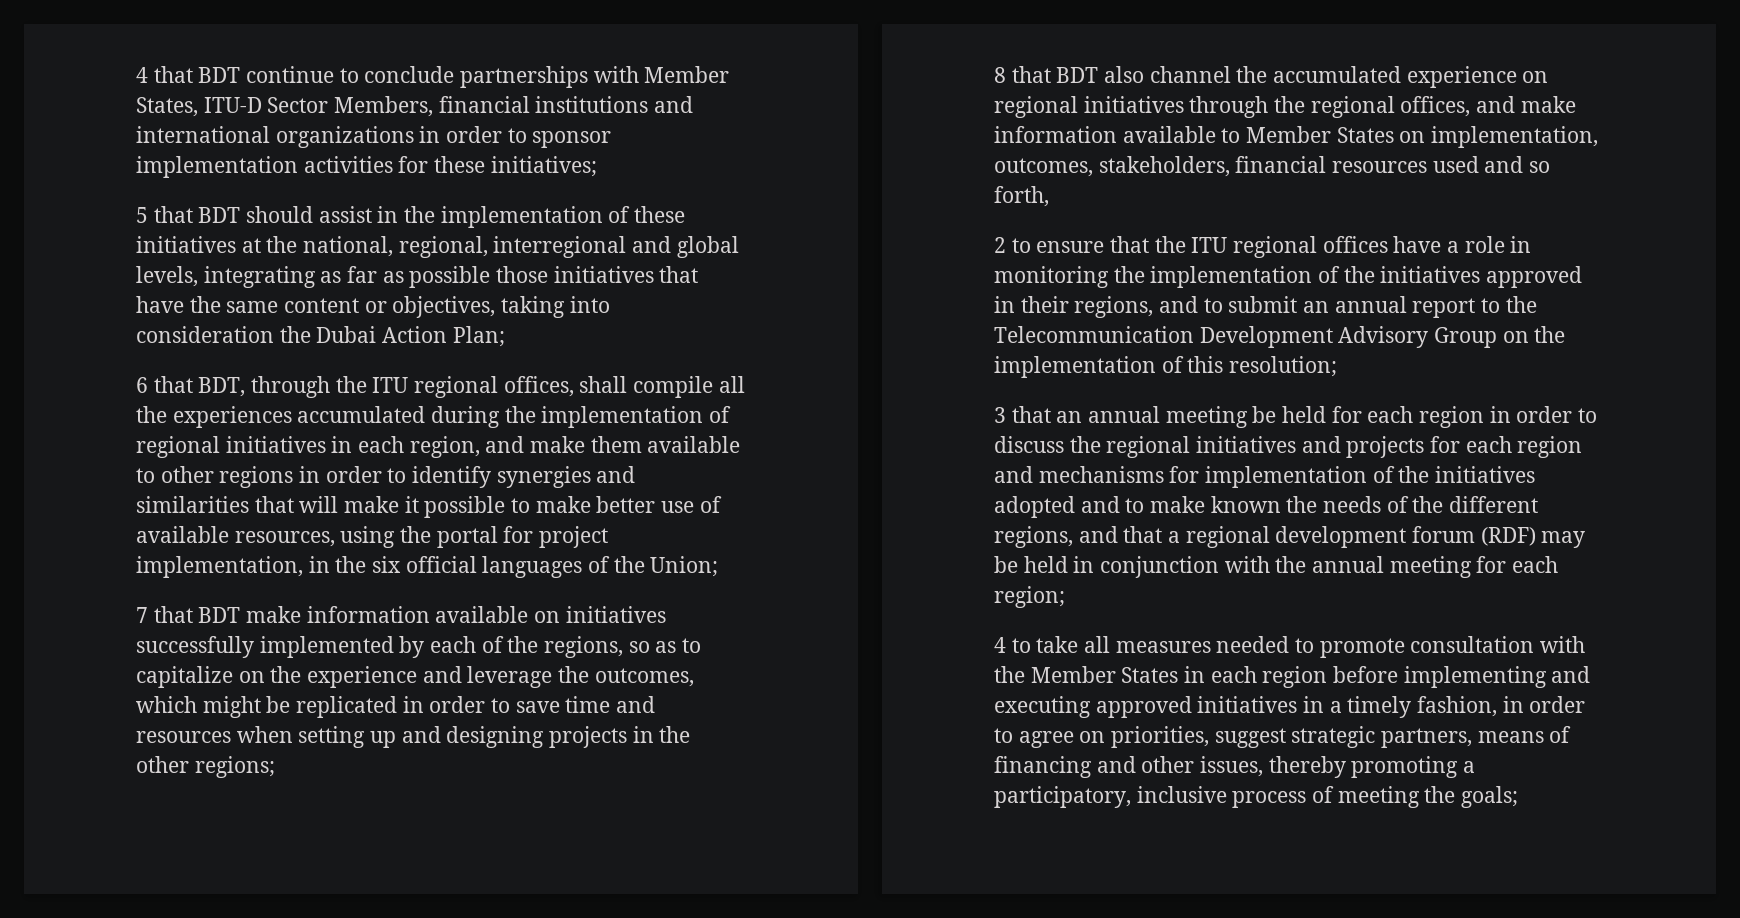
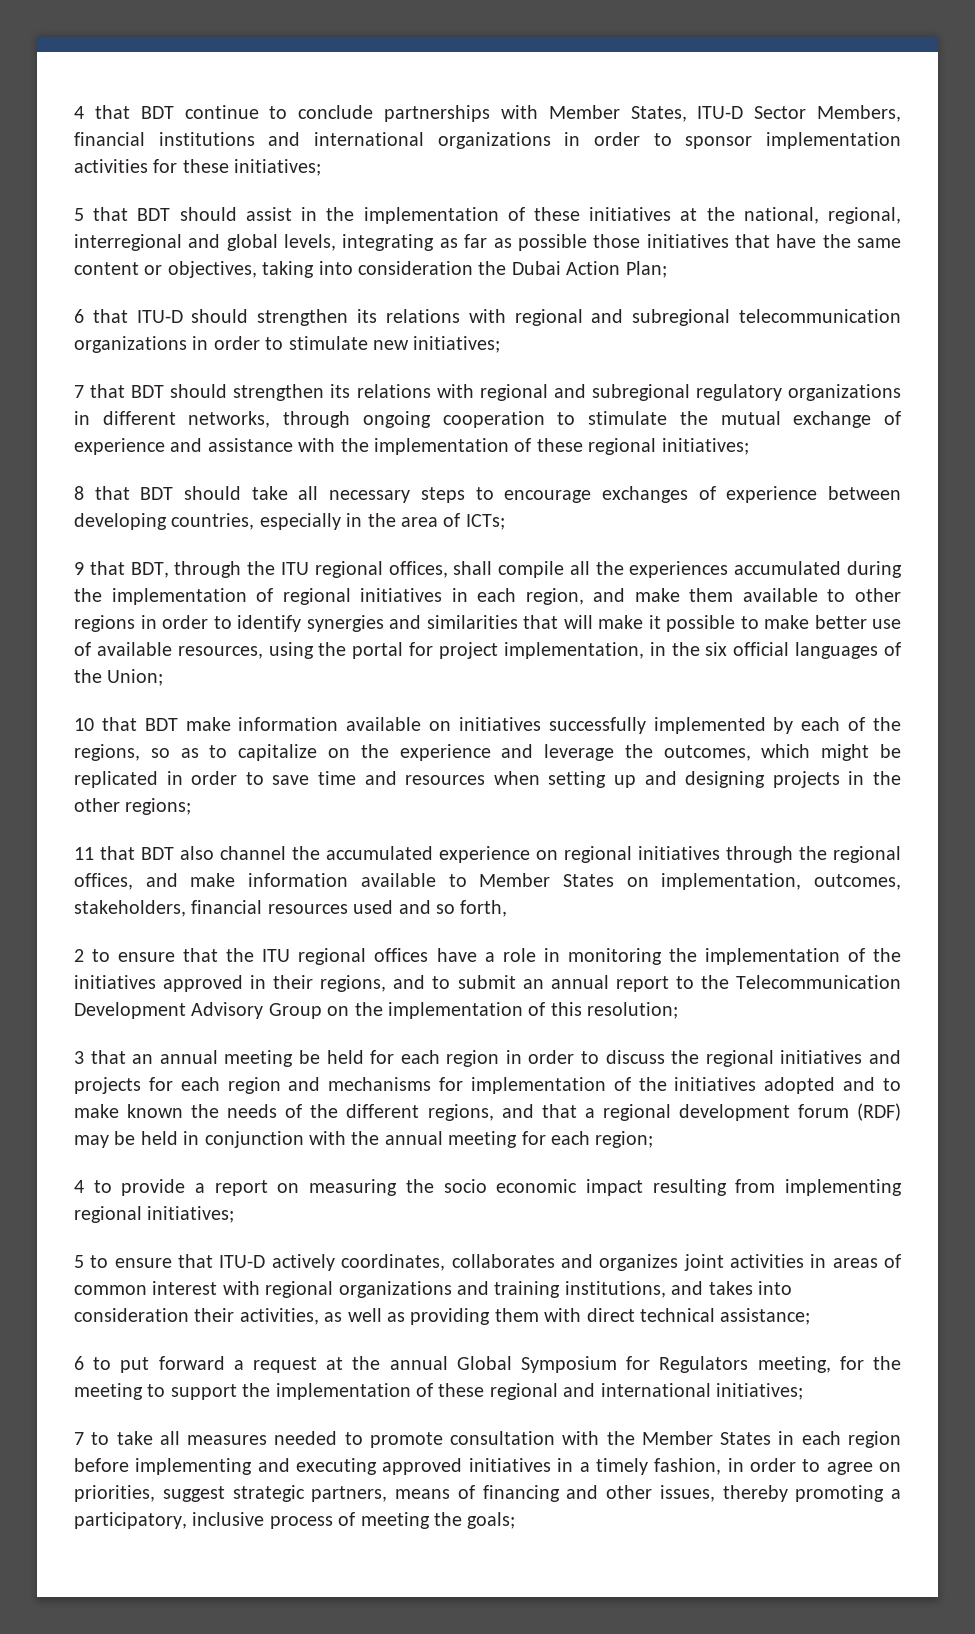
(193, 384) none -> [136,309,902,326] [74,336,501,353] [74,384,901,401] [74,411,902,428] [74,438,749,455] [74,486,902,503] [74,513,505,530] [74,561,125,575] ITU-D should strengthen its relations with regional and subregional telecommunication organizations in order to stimulate new initiatives; // 7 that BDT should strengthen its relations with regional and subregional regulatory organizations in different networks, through ongoing cooperation to stimulate the mutual exchange of experience and assistance with the implementation of these regional initiatives; // 8 that BDT should take all necessary steps to encourage exchanges of experience between developing countries, especially in the area of ICTs; // 9 that
[136,607,148,623] 7 -> [74,718,94,731] 10
[994,67,1006,83] 8 -> [74,847,94,860] 11
(1031, 645) none -> [121,1179,903,1196] [74,1206,235,1223] [74,1254,902,1271] [74,1281,792,1298] [74,1308,811,1325] [74,1356,902,1373] [74,1383,803,1400] [74,1432,110,1445] provide a report on measuring the socio economic impact resulting from implementing regional initiatives; // 5 to ensure that ITU-D actively coordinates, collaborates and organizes joint activities in areas of common interest with regional organizations and training institutions, and takes into consideration their activities, as well as providing them with direct technical assistance; // 6 to put forward a request at the annual Global Symposium for Regulators meeting, for the meeting to support the implementation of these regional and international initiatives; // 7 to

